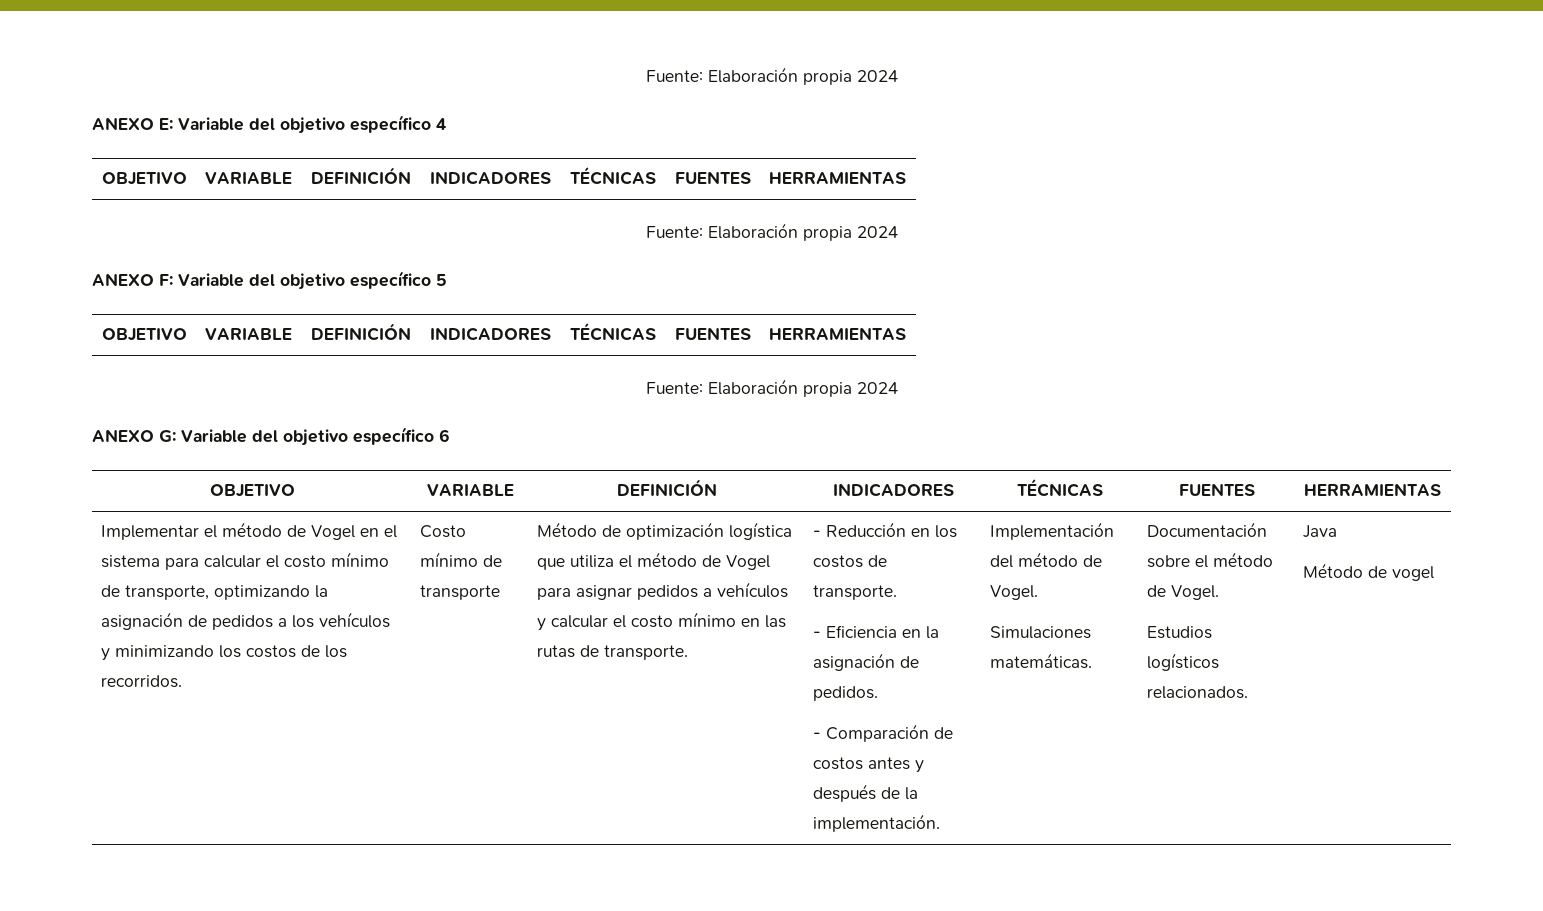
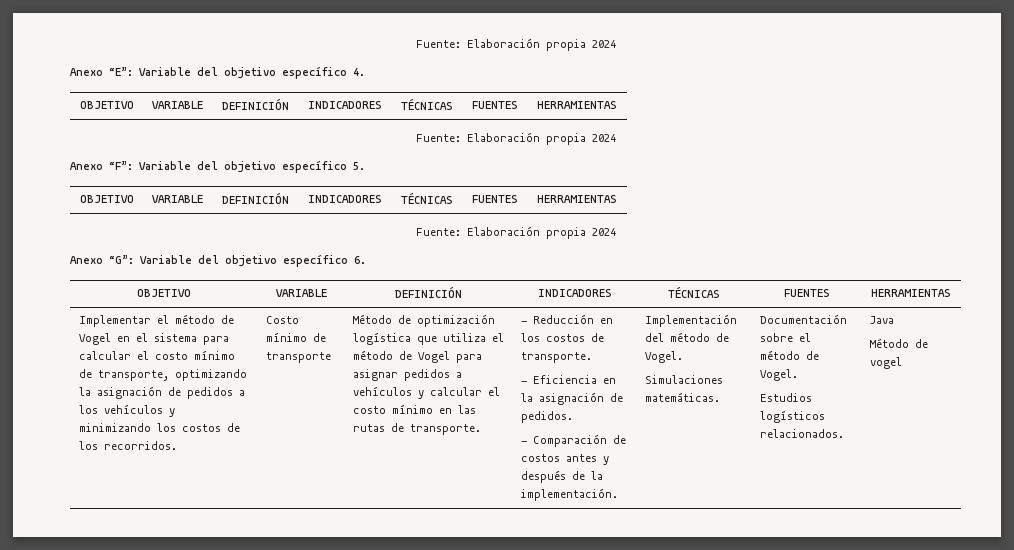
[645,67,898,85] [92,115,446,134] Fuente: Elaboración propia 2024 // ANEXO E: Variable del objetivo específico 4 -> [416,38,616,51] [70,66,365,79] Fuente: Elaboración propia 2024 // Anexo “E”: Variable del objetivo específico 4.
[92,271,447,290] ANEXO F: Variable del objetivo específico 5 -> [70,160,365,173] Anexo “F”: Variable del objetivo específico 5.
[92,427,450,446] ANEXO G: Variable del objetivo específico 6 -> [70,254,366,267] Anexo “G”: Variable del objetivo específico 6.

